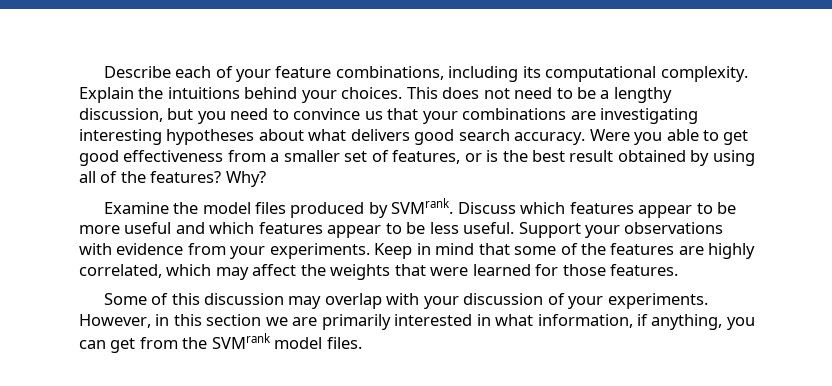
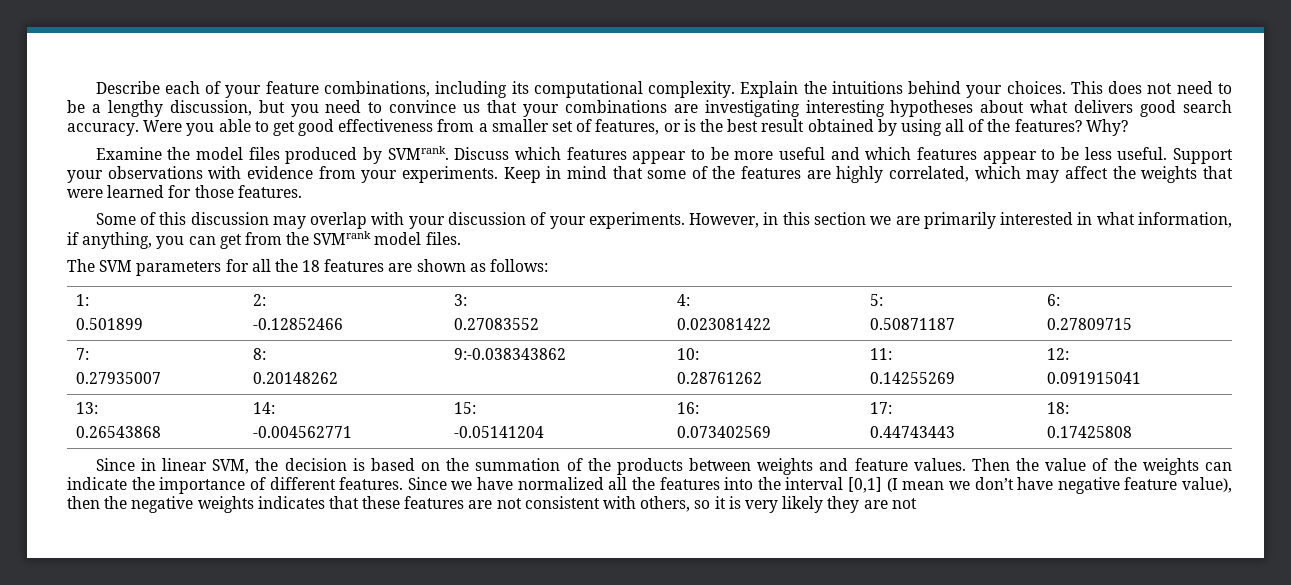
(362, 343) none -> [67,259,549,276] [76,294,90,306] [76,318,144,330] [253,294,267,306] [253,318,344,330] [454,294,468,306] [454,318,540,330] [677,294,691,306] [677,318,772,330] [870,294,884,306] [870,318,956,330] [1047,294,1061,306] [1047,318,1133,330] [76,348,90,360] [76,372,162,384] [253,348,267,360] [253,372,339,384] [454,348,567,360] [677,348,700,360] [677,372,763,384] [870,348,893,360] [870,372,956,384] [1047,348,1070,360] [1047,372,1142,384] [76,402,99,414] [76,426,162,438] [253,402,276,414] [253,426,353,438] [454,402,477,414] [454,426,545,438] [677,402,700,414] [677,426,772,438] [870,402,893,414] [870,426,956,438] [1047,402,1070,414] [1047,426,1133,438] [95,458,1233,475] [67,477,1232,494] [67,496,917,513] // The SVM parameters for all the 18 features are shown as follows: // 1: // 0.501899 | 2: // -0.12852466 | 3: // 0.27083552 | 4: // 0.023081422 | 5: // 0.50871187 | 6: // 0.27809715 // 7: // 0.27935007 | 8: // 0.20148262 | 9:-0.038343862 | 10: // 0.28761262 | 11: // 0.14255269 | 12: // 0.091915041 // 13: // 0.26543868 | 14: // -0.004562771 | 15: // -0.05141204 | 16: // 0.073402569 | 17: // 0.44743443 | 18: // 0.17425808 // Since in linear SVM, the decision is based on the summation of the products between weights and feature values. Then the value of the weights can indicate the importance of different features. Since we have normalized all the features into the interval [0,1] (I mean we don’t have negative feature value), then the negative weights indicates that these features are not consistent with others, so it is very likely they are not

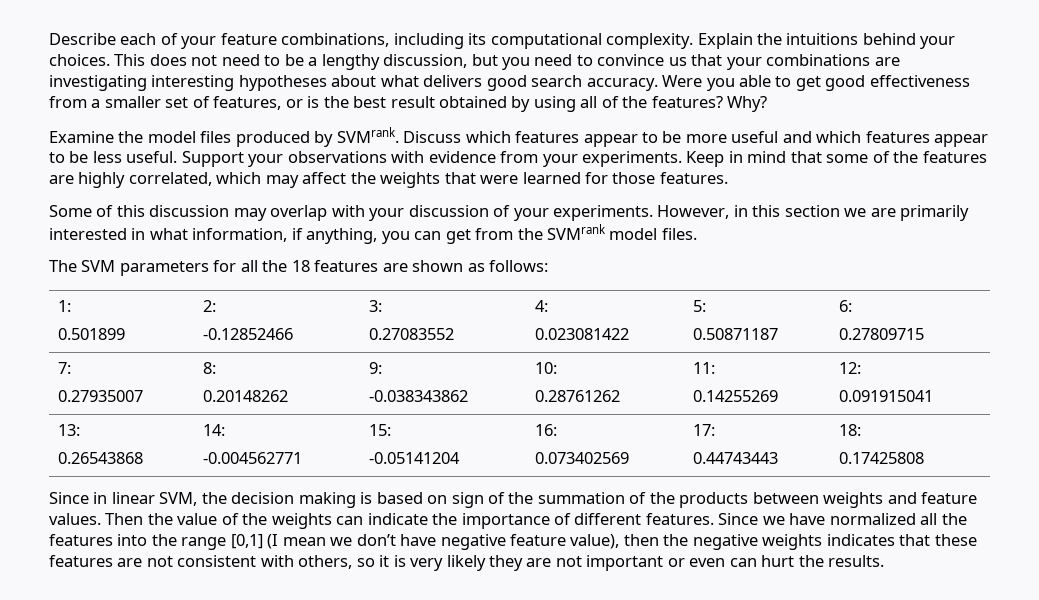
[454,348,567,360] 9:-0.038343862 -> [368,362,382,374] [368,390,468,402] 9: // -0.038343862
(347, 464) none -> [298,492,356,508] making
(441, 466) none -> [451,492,506,508] sign of
[785,477,844,490] interval -> [181,537,227,550] range
(917, 503) none -> [586,555,885,571] important or even can hurt the results.

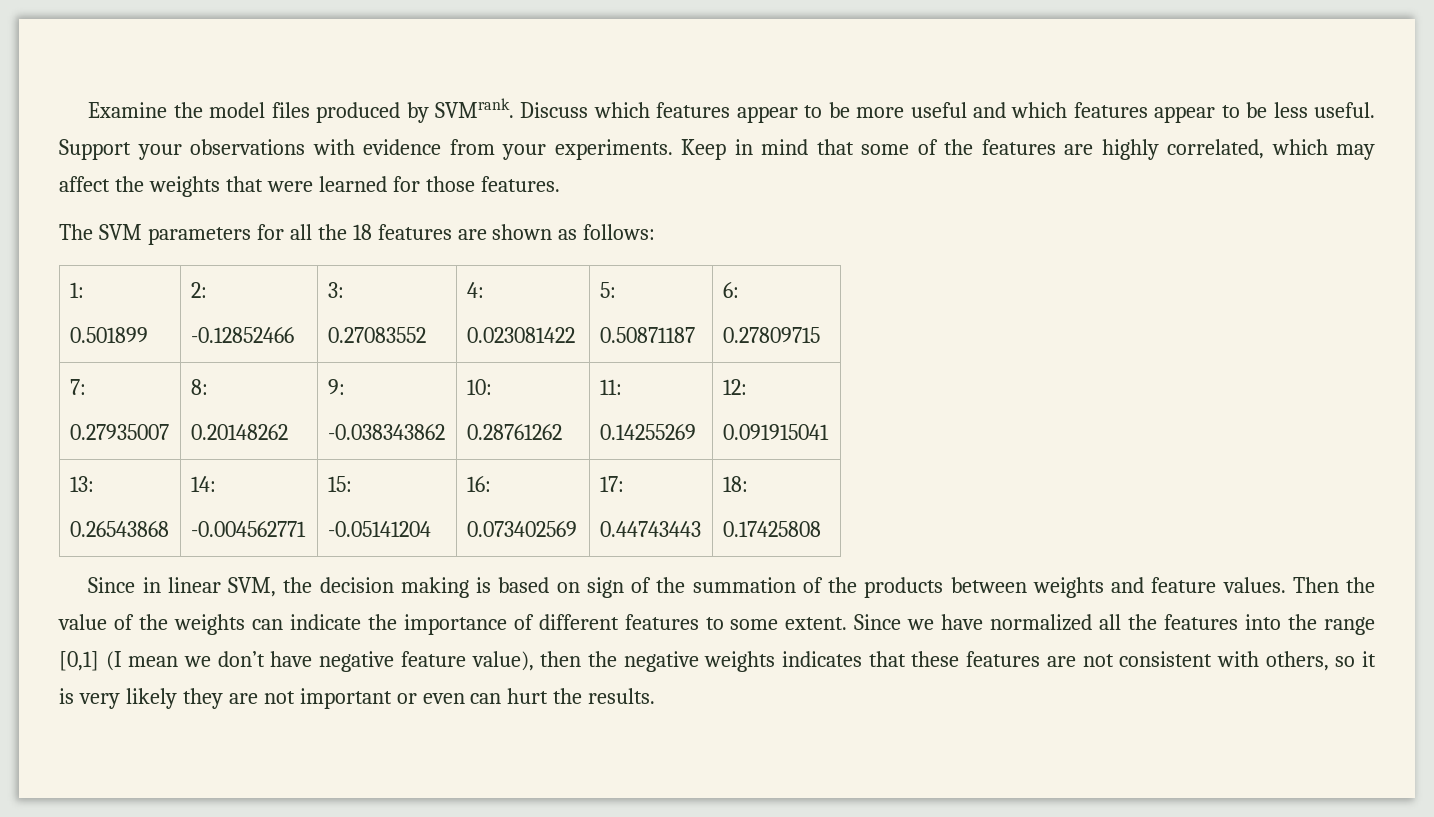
[49,33,956,49] [49,54,900,70] [49,75,970,91] [49,96,768,112] Describe each of your feature combinations, including its computational complexity. Explain the intuitions behind your choices. This does not need to be a lengthy discussion, but you need to convince us that your combinations are investigating interesting hypotheses about what delivers good search accuracy. Were you able to get good effectiveness from a smaller set of features, or is the best result obtained by using all of the features? Why? // -> (88, 110) none
[49,205,970,221] [49,224,697,244] // Some of this discussion may overlap with your discussion of your experiments. However, in this section we are primarily interested in what information, if anything, you can get from the SVMrank model files. -> (560, 184) none
[645,513,714,525] features. -> [624,614,848,630] features to some extent.

